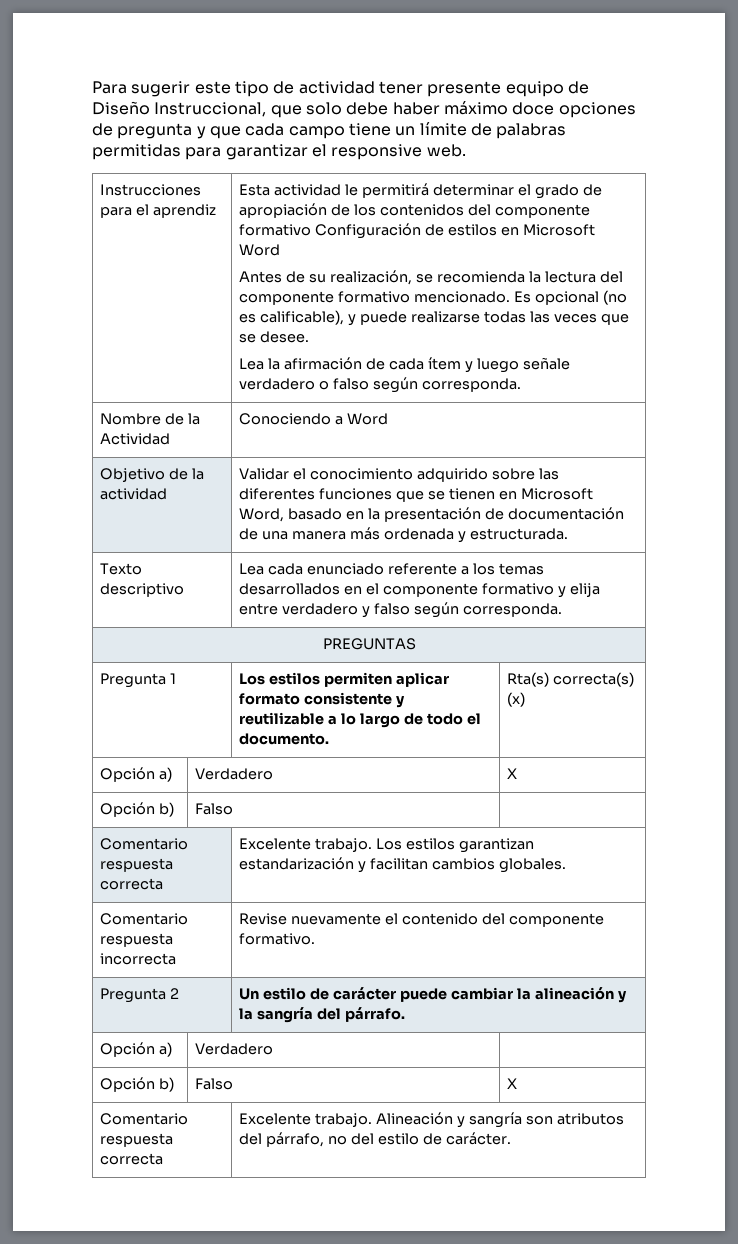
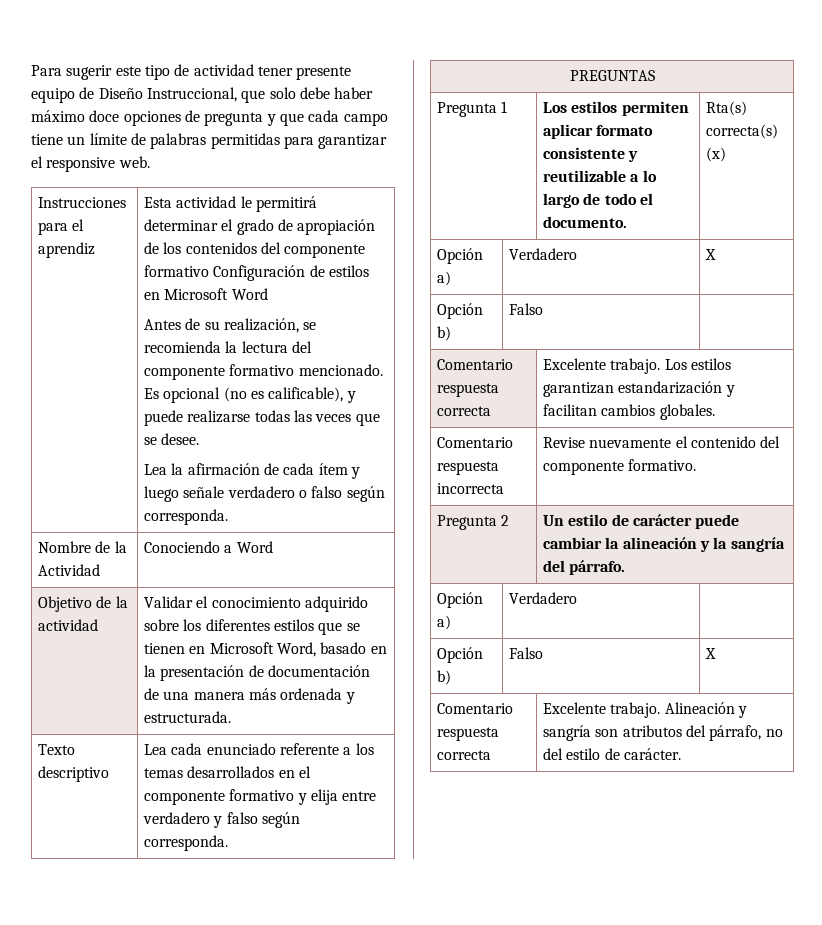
[538,468,559,480] [239,488,393,500] las diferentes funciones -> [183,619,315,631] los diferentes estilos

